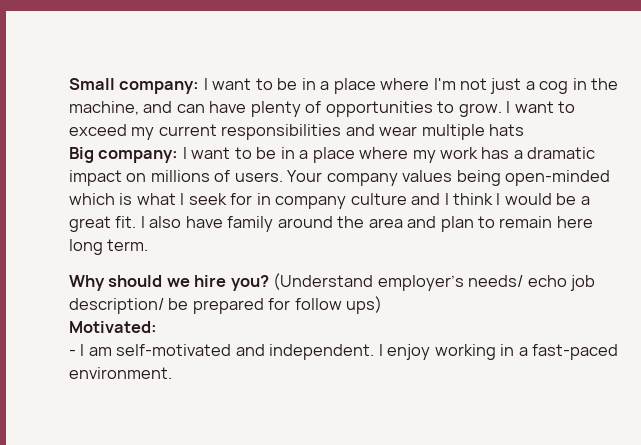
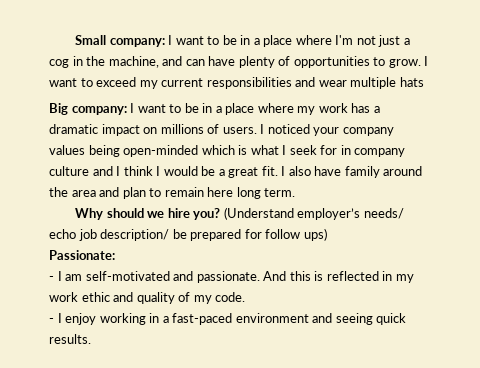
[287,170,323,182] Your -> [260,124,340,136] I noticed your
[69,321,157,333] Motivated: -> [49,250,115,260] Passionate:
[269,344,375,360] independent. -> [196,271,414,283] [49,292,246,304] [49,318,54,323] passionate. And this is reflected in my work ethic and quality of my code. // -
[69,367,172,379] environment. -> [235,313,407,325] [49,334,91,344] environment and seeing quick results.

